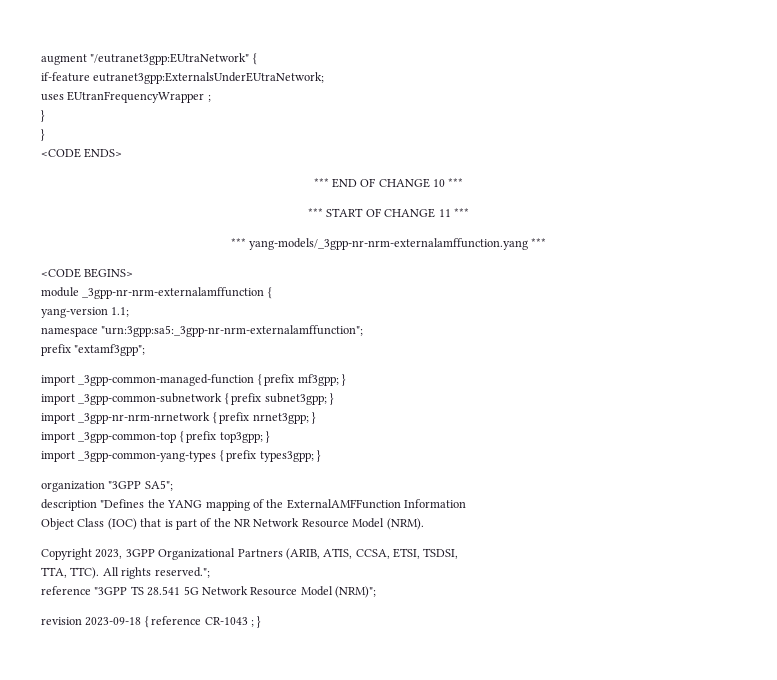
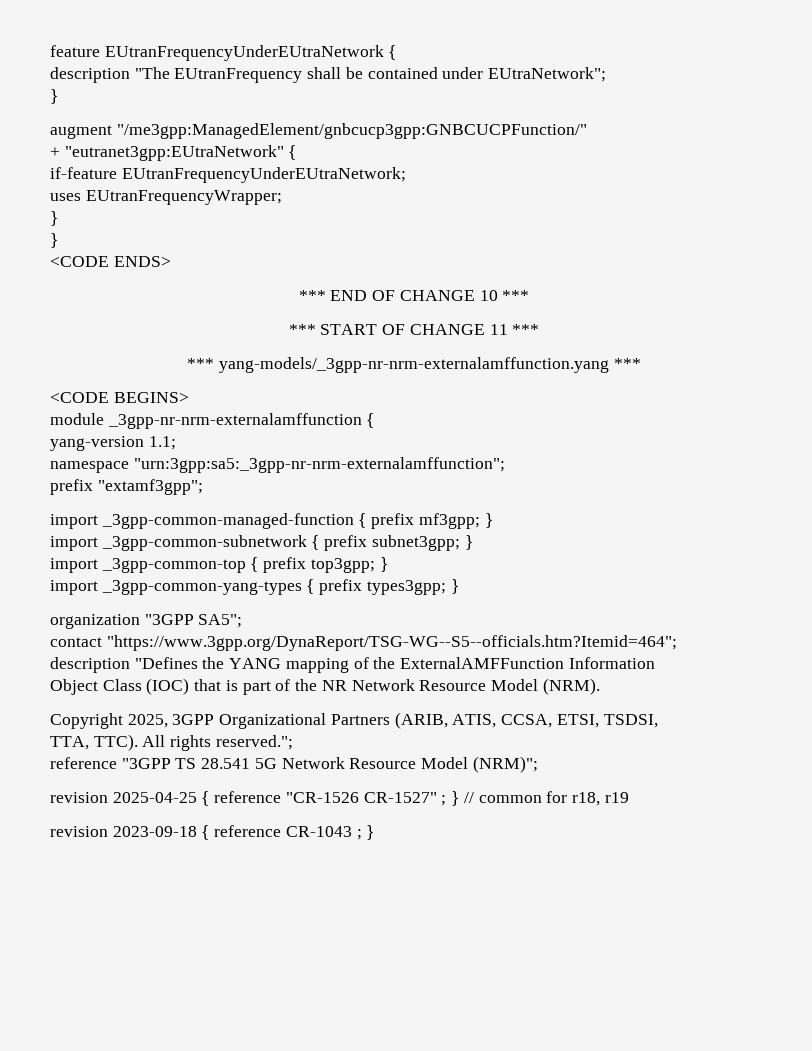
[41,53,250,65] augment "/eutranet3gpp:EUtraNetwork" -> [50,45,397,61] [50,67,607,83] [50,89,58,104] [50,123,587,139] [50,145,284,161] feature EUtranFrequencyUnderEUtraNetwork { // description "The EUtranFrequency shall be contained under EUtraNetwork"; // } // augment "/me3gpp:ManagedElement/gnbcucp3gpp:GNBCUCPFunction/" // + "eutranet3gpp:EUtraNetwork"
[93,72,325,84] eutranet3gpp:ExternalsUnderEUtraNetwork; -> [121,167,406,183] EUtranFrequencyUnderEUtraNetwork;
[67,91,211,103] EUtranFrequencyWrapper ; -> [85,190,282,205] EUtranFrequencyWrapper;
[41,412,316,424] // import _3gpp-nr-nrm-nrnetwork { prefix nrnet3gpp; } -> (473, 542) none
(173, 485) none -> [50,635,677,651] // contact "https://www.3gpp.org/DynaReport/TSG-WG--S5--officials.htm?Itemid=464";
[95,549,123,559] 2023, -> [127,714,168,728] 2025,
(376, 592) none -> [50,791,629,806] // revision 2025-04-25 { reference "CR-1526 CR-1527" ; } // common for r18, r19

